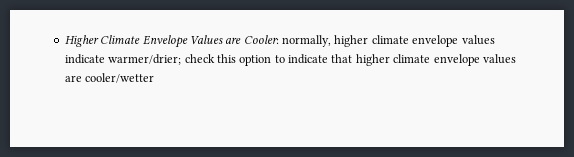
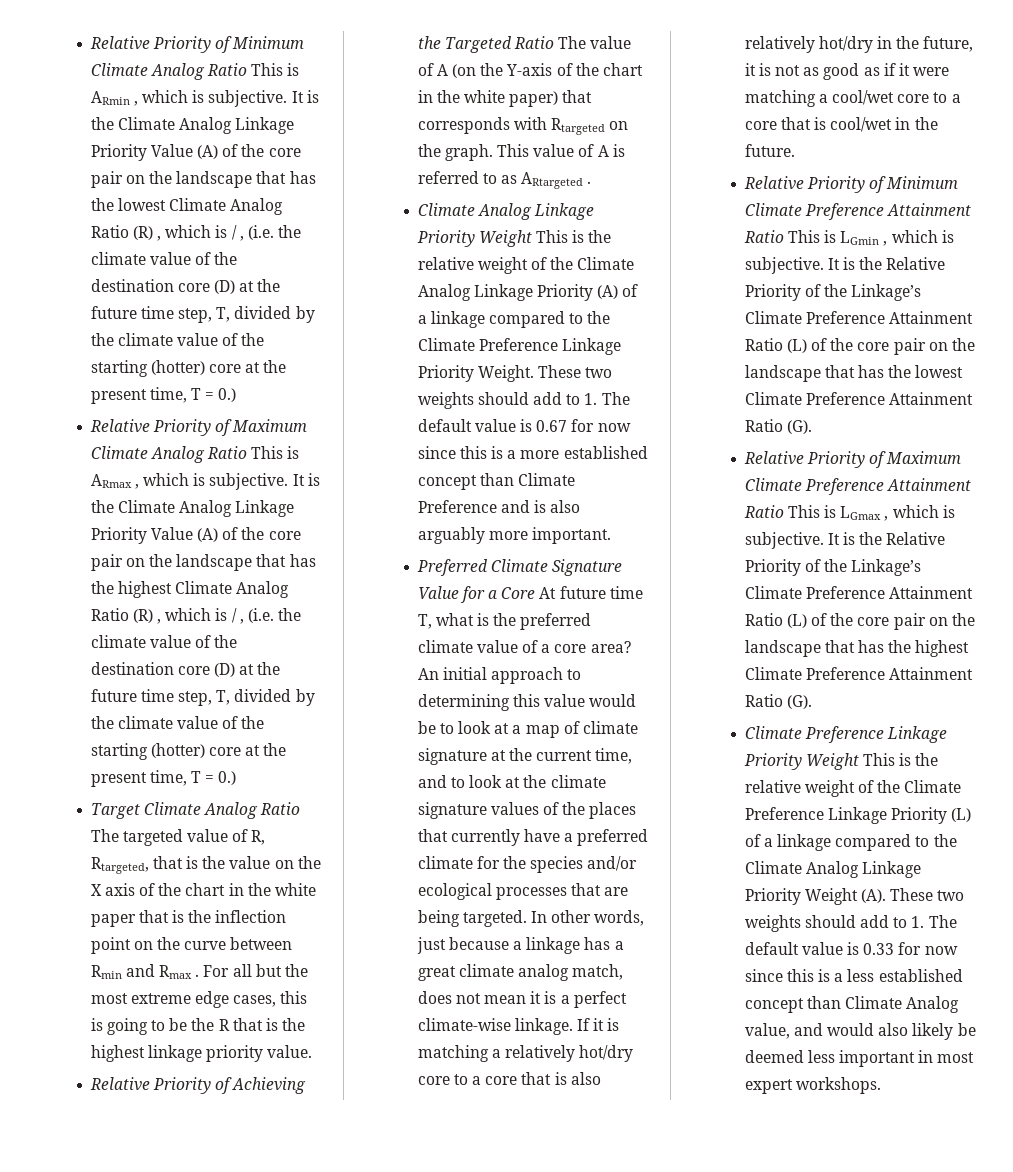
[64,35,495,48] [64,54,516,66] [64,73,155,83] Higher Climate Envelope Values are Cooler: normally, higher climate envelope values indicate warmer/drier; check this option to indicate that higher climate envelope values are cooler/wetter -> [89,36,305,53] [90,63,300,80] [90,90,319,107] [90,117,295,134] [90,144,301,161] [90,171,316,188] [90,198,284,215] [90,225,302,241] [90,252,238,265] [90,279,281,294] [90,306,315,323] [90,333,265,346] [90,360,287,377] [90,387,237,404] [89,419,308,436] [90,446,300,463] [90,473,320,490] [90,500,295,517] [90,527,301,544] [90,554,316,571] [90,581,290,598] [90,608,302,624] [90,635,238,648] [90,662,281,677] [90,689,315,706] [90,716,265,729] [90,743,287,760] [90,770,237,787] [90,802,301,819] [90,829,266,846] [90,856,321,874] [90,883,316,896] [90,910,287,927] [90,937,293,954] [90,964,308,979] [90,991,308,1008] [90,1018,306,1035] [90,1045,313,1062] [89,1077,307,1094] [417,36,632,53] [417,63,643,78] [417,90,593,107] [417,117,629,135] [417,144,625,161] [417,171,592,189] [417,203,595,220] [416,230,612,247] [417,257,635,274] [417,284,639,301] [417,311,611,328] [417,338,622,355] [417,365,613,382] [417,392,630,409] [417,419,631,432] [417,446,648,459] [417,473,576,490] [417,500,581,513] [417,527,612,544] [416,559,623,576] [417,586,643,603] [417,613,592,630] [417,640,631,653] [417,667,582,684] [417,694,637,711] [417,721,638,738] [417,748,633,765] [417,775,606,788] [417,802,637,819] [417,829,649,846] [417,856,638,873] [417,883,629,900] [417,910,645,927] [416,937,624,954] [417,964,624,981] [417,991,627,1008] [417,1018,620,1035] [417,1045,634,1062] [417,1072,601,1085] [744,36,974,53] [744,63,950,80] [744,90,961,107] [744,117,938,132] [744,144,795,157] [743,176,959,193] [744,203,972,220] [743,230,954,246] [744,257,946,274] [744,284,922,301] [744,311,974,324] [744,338,975,355] [744,365,964,382] [744,392,974,405] [744,419,812,434] [743,451,962,468] [744,478,972,495] [743,505,955,521] [744,532,946,549] [744,559,922,576] [744,586,974,599] [744,613,975,630] [744,640,970,657] [744,667,974,680] [744,694,812,709] [744,726,948,743] [743,753,939,770] [744,780,962,797] [744,807,972,824] [744,834,957,851] [744,861,922,878] [744,888,965,905] [744,915,957,932] [744,942,958,955] [744,969,963,982] [744,996,960,1013] [744,1023,976,1040] [744,1050,975,1067] [744,1077,881,1094] Relative Priority of Minimum Climate Analog Ratio This is ARmin , which is subjective. It is the Climate Analog Linkage Priority Value (A) of the core pair on the landscape that has the lowest Climate Analog Ratio (R) , which is / , (i.e. the climate value of the destination core (D) at the future time step, T, divided by the climate value of the starting (hotter) core at the present time, T = 0.) // Relative Priority of Maximum Climate Analog Ratio This is ARmax , which is subjective. It is the Climate Analog Linkage Priority Value (A) of the core pair on the landscape that has the highest Climate Analog Ratio (R) , which is / , (i.e. the climate value of the destination core (D) at the future time step, T, divided by the climate value of the starting (hotter) core at the present time, T = 0.) // Target Climate Analog Ratio The targeted value of R, Rtargeted, that is the value on the X axis of the chart in the white paper that is the inflection point on the curve between Rmin and Rmax . For all but the most extreme edge cases, this is going to be the R that is the highest linkage priority value. // Relative Priority of Achieving the Targeted Ratio The value of A (on the Y-axis of the chart in the white paper) that corresponds with Rtargeted on the graph. This value of A is referred to as ARtargeted . // Climate Analog Linkage Priority Weight This is the relative weight of the Climate Analog Linkage Priority (A) of a linkage compared to the Climate Preference Linkage Priority Weight. These two weights should add to 1. The default value is 0.67 for now since this is a more established concept than Climate Preference and is also arguably more important. // Preferred Climate Signature Value for a Core At future time T, what is the preferred climate value of a core area? An initial approach to determining this value would be to look at a map of climate signature at the current time, and to look at the climate signature values of the places that currently have a preferred climate for the species and/or ecological processes that are being targeted. In other words, just because a linkage has a great climate analog match, does not mean it is a perfect climate-wise linkage. If it is matching a relatively hot/dry core to a core that is also relatively hot/dry in the future, it is not as good as if it were matching a cool/wet core to a core that is cool/wet in the future. // Relative Priority of Minimum Climate Preference Attainment Ratio This is LGmin , which is subjective. It is the Relative Priority of the Linkage’s Climate Preference Attainment Ratio (L) of the core pair on the landscape that has the lowest Climate Preference Attainment Ratio (G). // Relative Priority of Maximum Climate Preference Attainment Ratio This is LGmax , which is subjective. It is the Relative Priority of the Linkage’s Climate Preference Attainment Ratio (L) of the core pair on the landscape that has the highest Climate Preference Attainment Ratio (G). // Climate Preference Linkage Priority Weight This is the relative weight of the Climate Preference Linkage Priority (L) of a linkage compared to the Climate Analog Linkage Priority Weight (A). These two weights should add to 1. The default value is 0.33 for now since this is a less established concept than Climate Analog value, and would also likely be deemed less important in most expert workshops.

